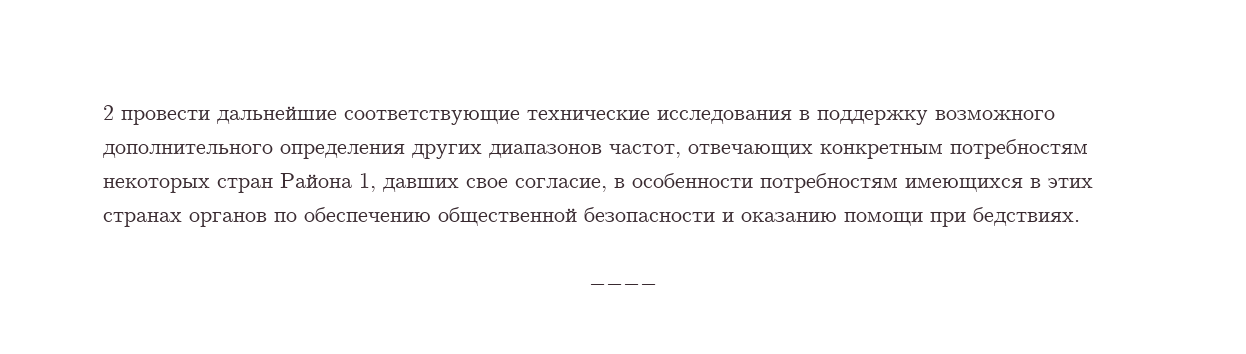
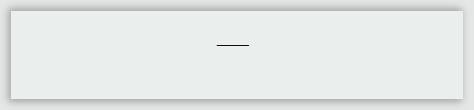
[103,105,1055,125] [103,139,1088,159] [103,173,1093,193] [103,207,1080,227] 2 провести дальнейшие соответствующие технические исследования в поддержку возможного дополнительного определения других диапазонов частот, отвечающих конкретным потребностям некоторых стран Района 1, давших свое согласие, в особенности потребностям имеющихся в этих странах органов по обеспечению общественной безопасности и оказанию помощи при бедствиях. // -> (215, 44) none

